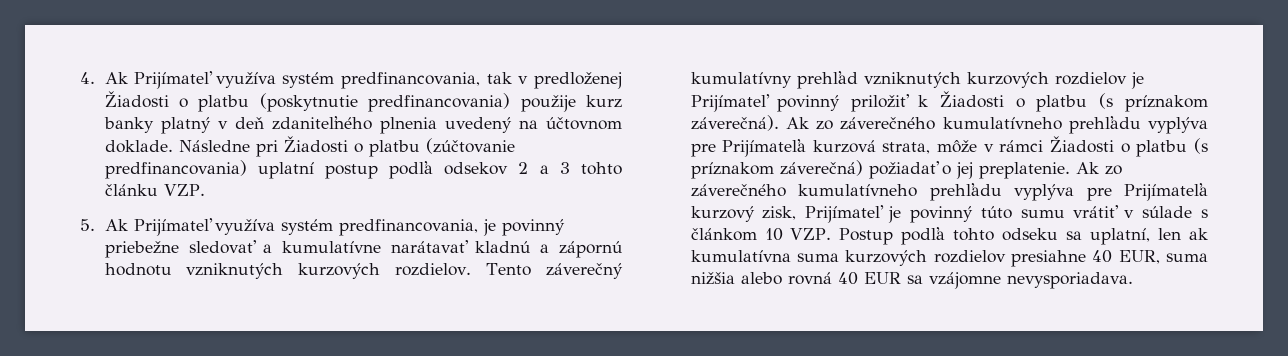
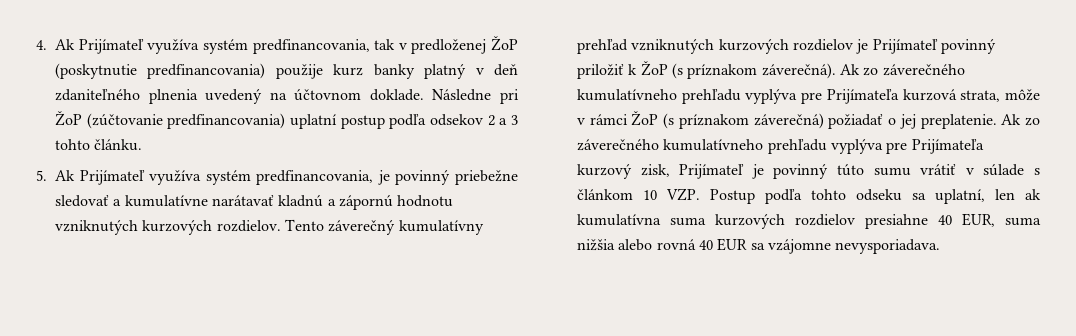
[104,91,250,112] Žiadosti o platbu -> [491,36,518,51] ŽoP
[283,136,420,157] Žiadosti o platbu -> [55,111,82,126] ŽoP
[104,184,205,196] článku VZP. -> [94,139,143,151] článku.
[939,91,1088,112] Žiadosti o platbu -> [640,61,668,76] ŽoP
[1050,136,1188,157] Žiadosti o platbu -> [631,111,659,126] ŽoP

